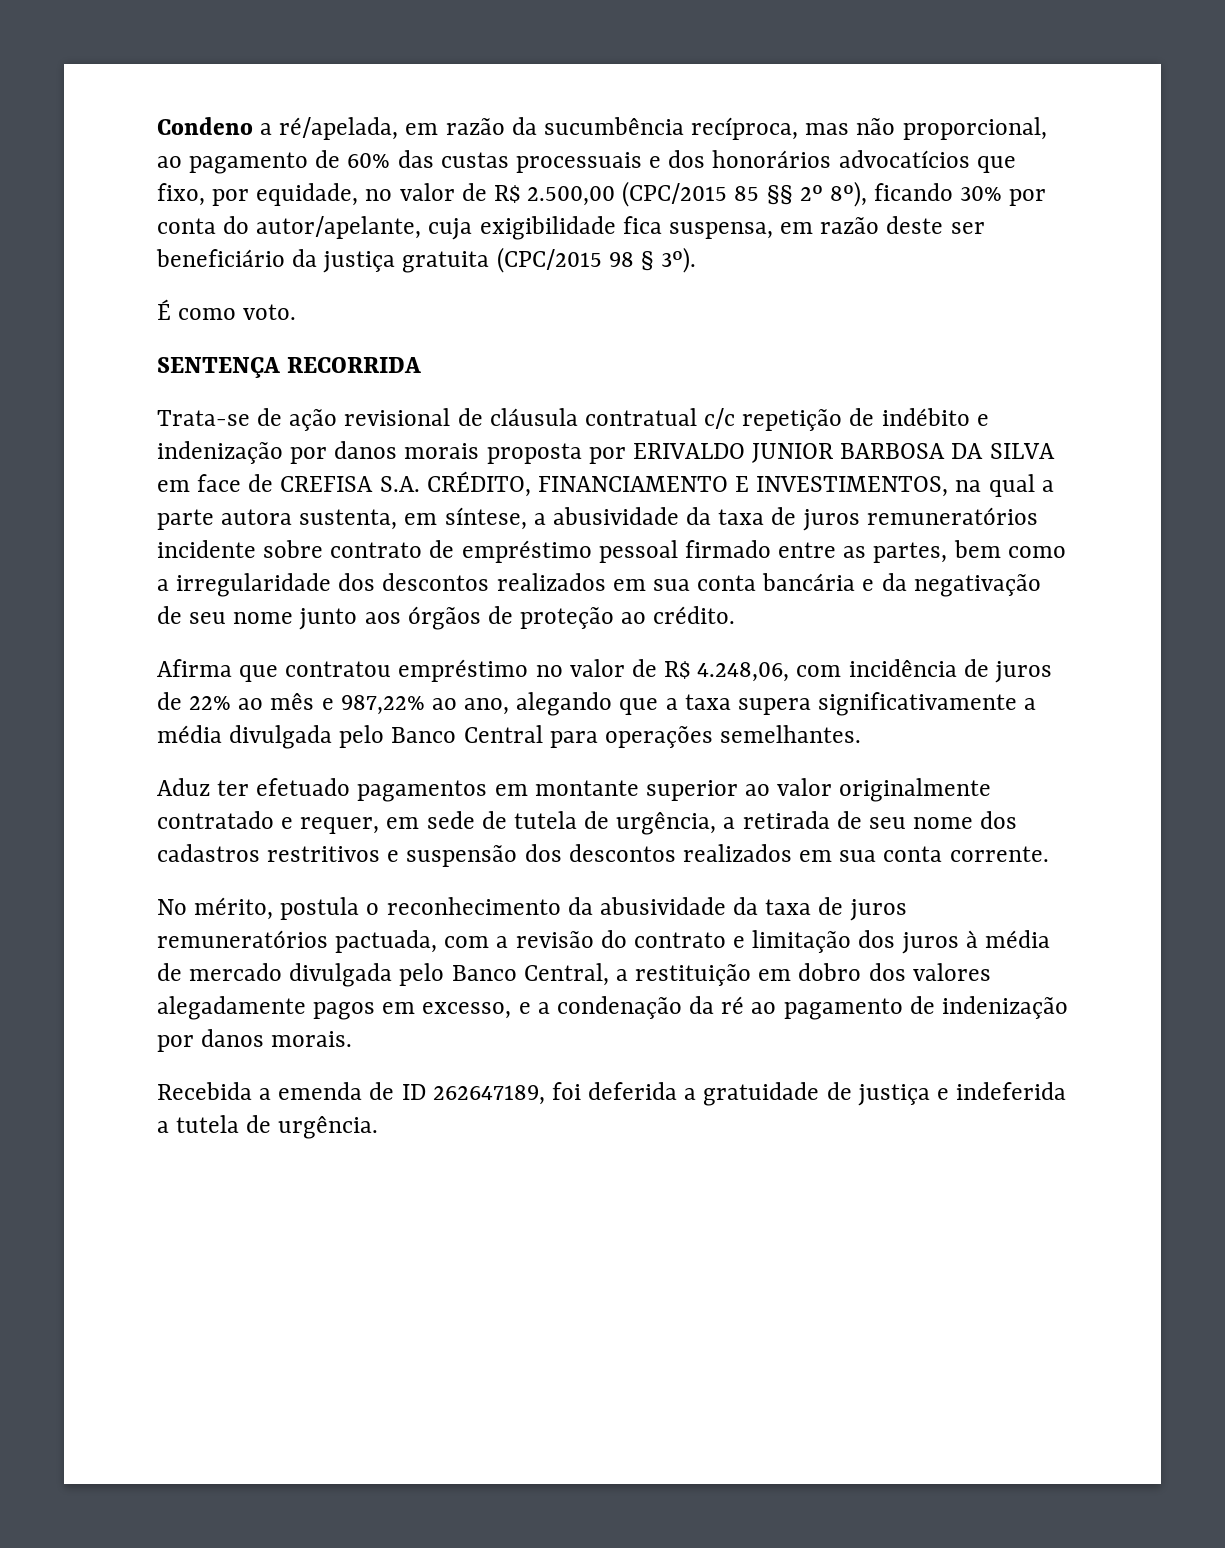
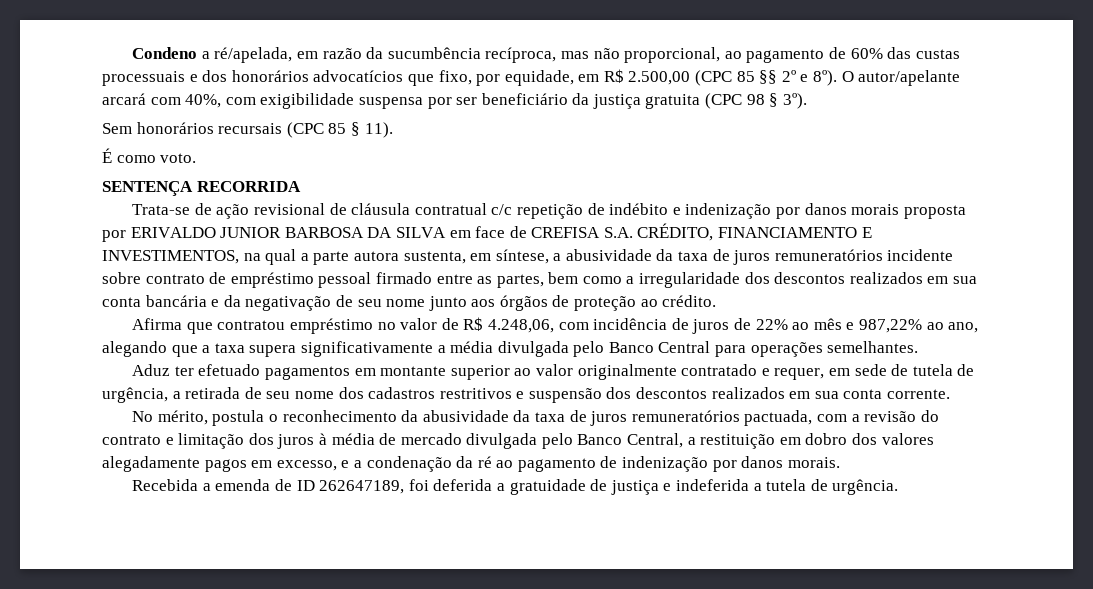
[365,183,487,201] no valor de -> [578,74,600,82] em
[622,181,728,207] (CPC/2015 -> [695,70,733,86] (CPC
[829,181,1047,207] [157,216,944,240] 8º), ficando 30% por conta do autor/apelante, cuja exigibilidade fica suspensa, em razão deste -> [800,70,961,86] [102,93,452,109] e 8º). O autor/apelante arcará com 40%, com exigibilidade suspensa por
[496,247,602,273] (CPC/2015 -> [705,93,743,109] (CPC
(697, 260) none -> [102,122,393,138] // Sem honorários recursais (CPC 85 § 11).

